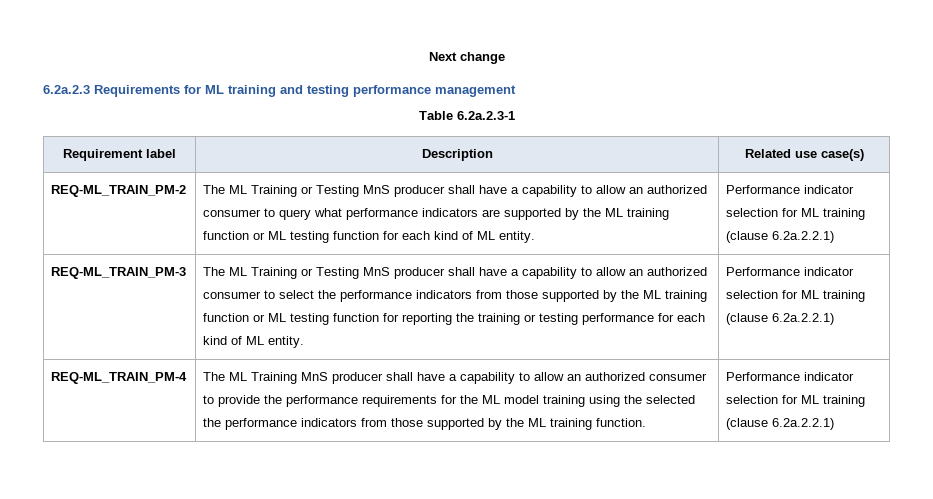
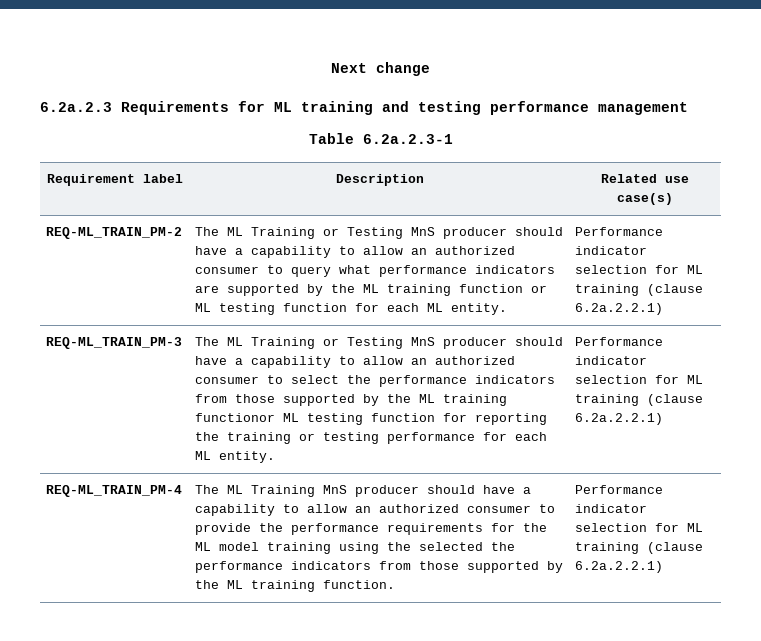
[448,185,476,194] shall -> [515,227,564,236] should
[434,231,474,240] kind of -> (420, 307) none
[448,267,476,276] shall -> [515,337,564,346] should
[203,313,266,322] function or -> [195,413,276,422] functionor
[203,336,243,345] kind of -> (548, 436) none
[386,372,414,381] shall -> [427,485,476,494] should

